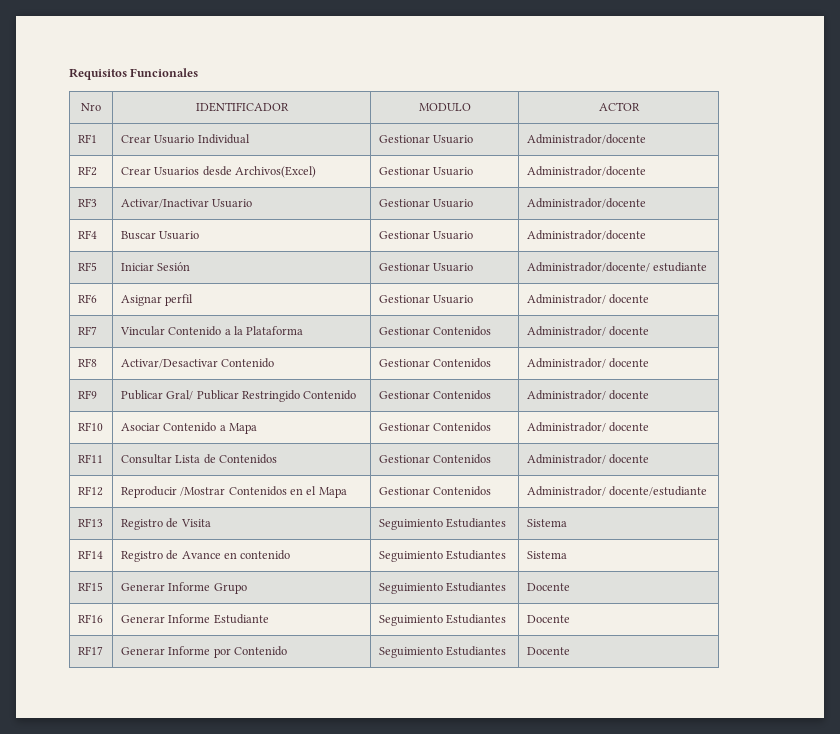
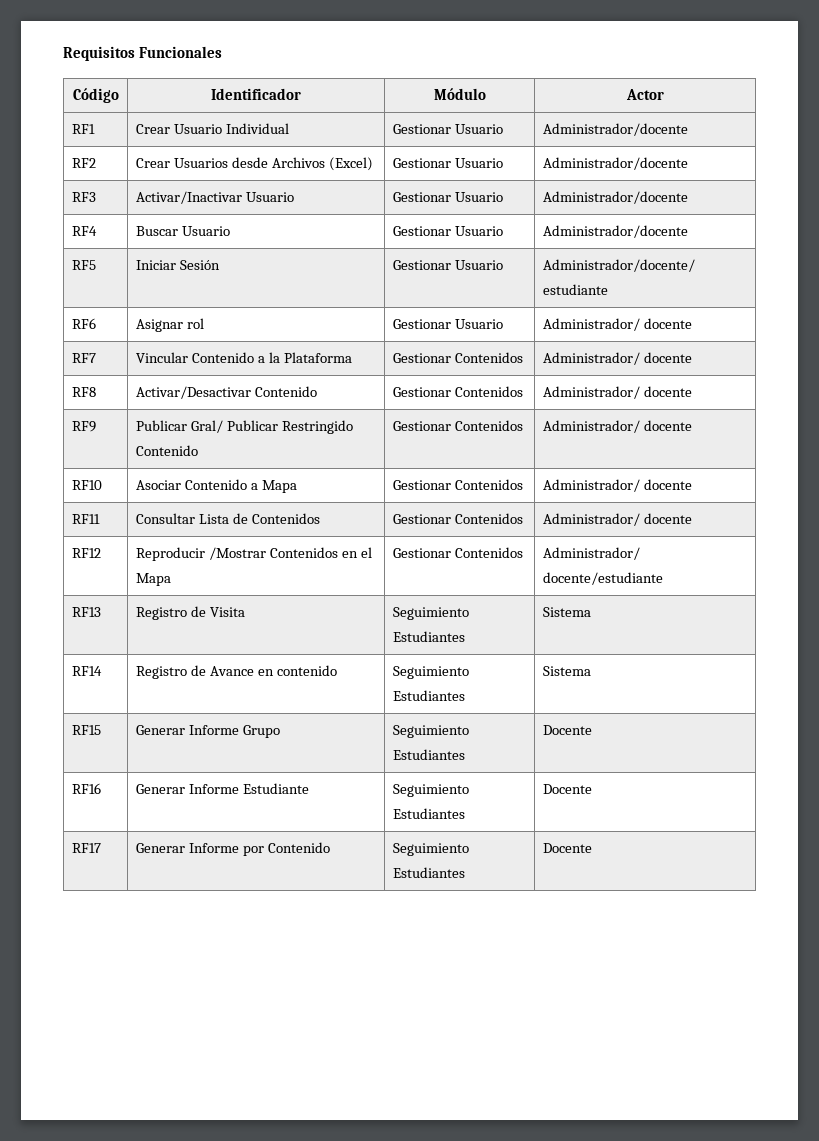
[81,103,101,111] [195,102,289,112] [418,103,471,111] [598,102,640,111] Nro | IDENTIFICADOR | MODULO | ACTOR -> [72,88,119,103] [211,88,301,100] [433,88,486,100] [625,89,664,100] Código | Identificador | Módulo | Actor
[234,166,316,178] Archivos(Excel) -> [271,157,373,171] Archivos (Excel)
[165,294,194,306] perfil -> [186,318,204,329] rol

